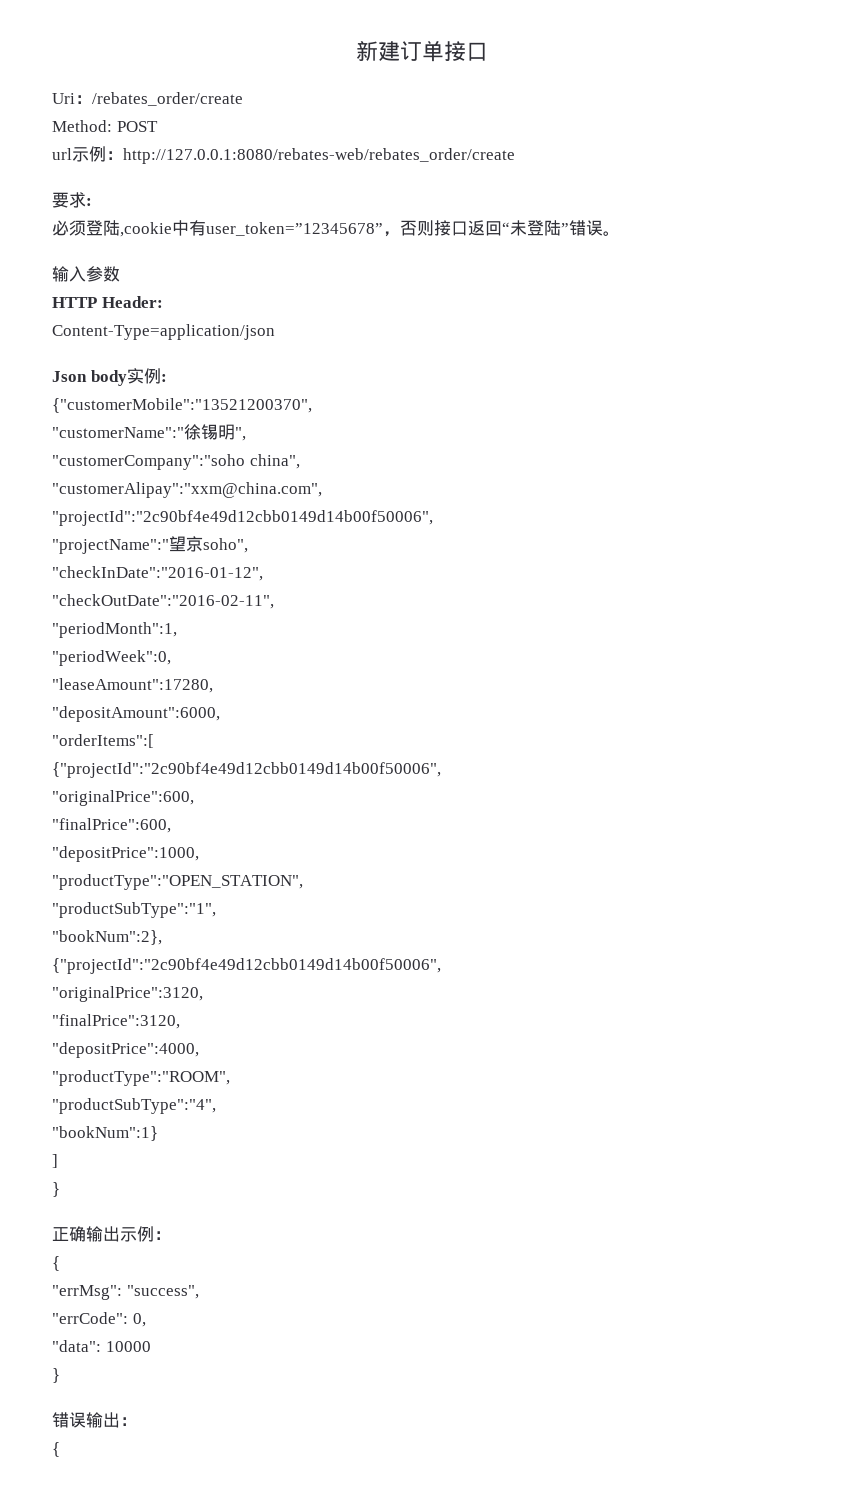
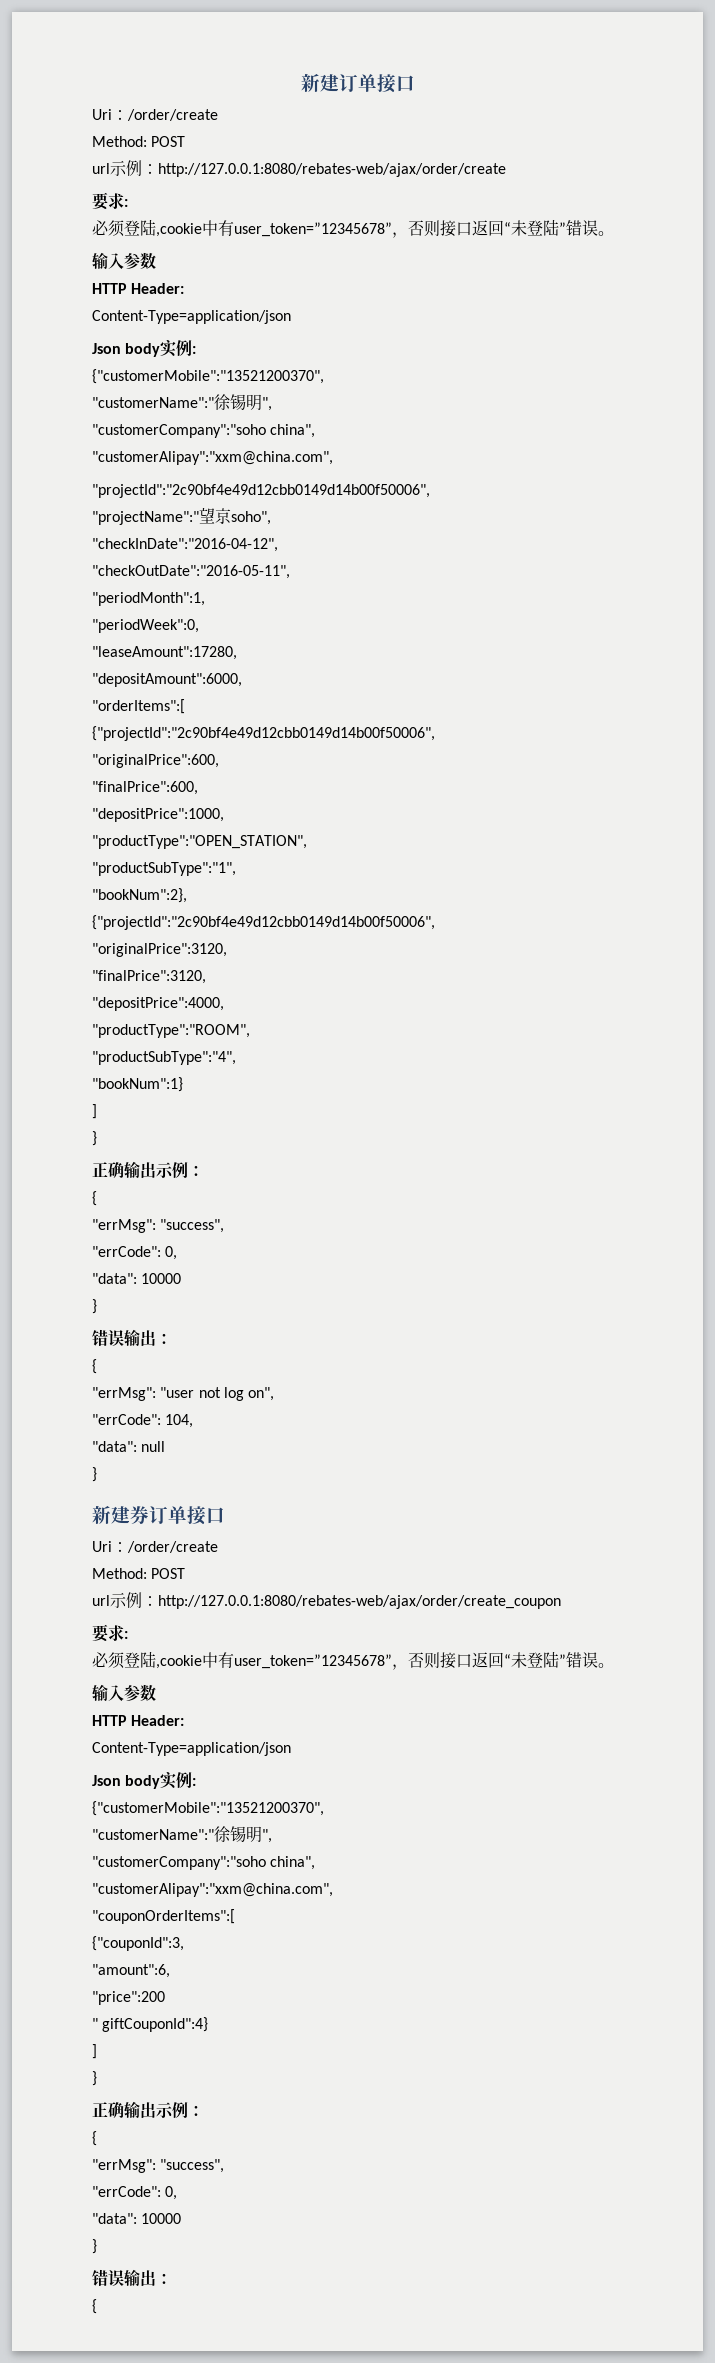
[92,92,243,106] [52,120,158,132] [52,146,515,164] /rebates_order/create // Method: POST // url示例：http://127.0.0.1:8080/rebates-web/rebates_order/create -> [127,109,218,121] [92,136,186,147] [92,160,506,177] /order/create // Method: POST // url示例：http://127.0.0.1:8080/rebates-web/ajax/order/create
[52,566,263,581] [52,594,274,609] "checkInDate":"2016-01-12", // "checkOutDate":"2016-02-11", -> [92,538,278,552] [92,565,290,579] "checkInDate":"2016-04-12", // "checkOutDate":"2016-05-11",
(60, 1449) none -> [92,1387,275,1401] [92,1414,194,1428] [92,1441,166,1452] [92,1467,97,1482] [92,1505,225,1525] [92,1541,218,1553] [92,1568,186,1579] [92,1592,561,1609] [92,1624,128,1642] [92,1651,614,1670] [92,1684,156,1702] [92,1715,185,1726] [92,1742,291,1756] [92,1772,197,1789] [92,1801,324,1816] [92,1826,272,1843] [92,1856,316,1870] [92,1883,333,1897] [92,1909,235,1924] [92,1936,184,1951] [92,1964,170,1978] [92,1991,165,2005] [92,2017,209,2032] [92,2044,97,2059] [92,2071,97,2086] [92,2101,204,2119] [92,2131,97,2146] [92,2159,225,2173] [92,2186,178,2200] [92,2213,182,2224] [92,2239,97,2254] [92,2269,172,2287] [92,2299,97,2314] // "errMsg": "user not log on", // "errCode": 104, // "data": null // } // 新建券订单接口 // Uri：/order/create // Method: POST // url示例：http://127.0.0.1:8080/rebates-web/ajax/order/create_coupon // 要求: // 必须登陆,cookie中有user_token=”12345678”，否则接口返回“未登陆”错误。 // 输入参数 // HTTP Header: // Content-Type=application/json // Json body实例: // {"customerMobile":"13521200370", // "customerName":"徐锡明", // "customerCompany":"soho china", // "customerAlipay":"xxm@china.com", // "couponOrderItems":[ // {"couponId":3, // "amount":6, // "price":200 // " giftCouponId":4} // ] // } // 正确输出示例： // { // "errMsg": "success", // "errCode": 0, // "data": 10000 // } // 错误输出： // {

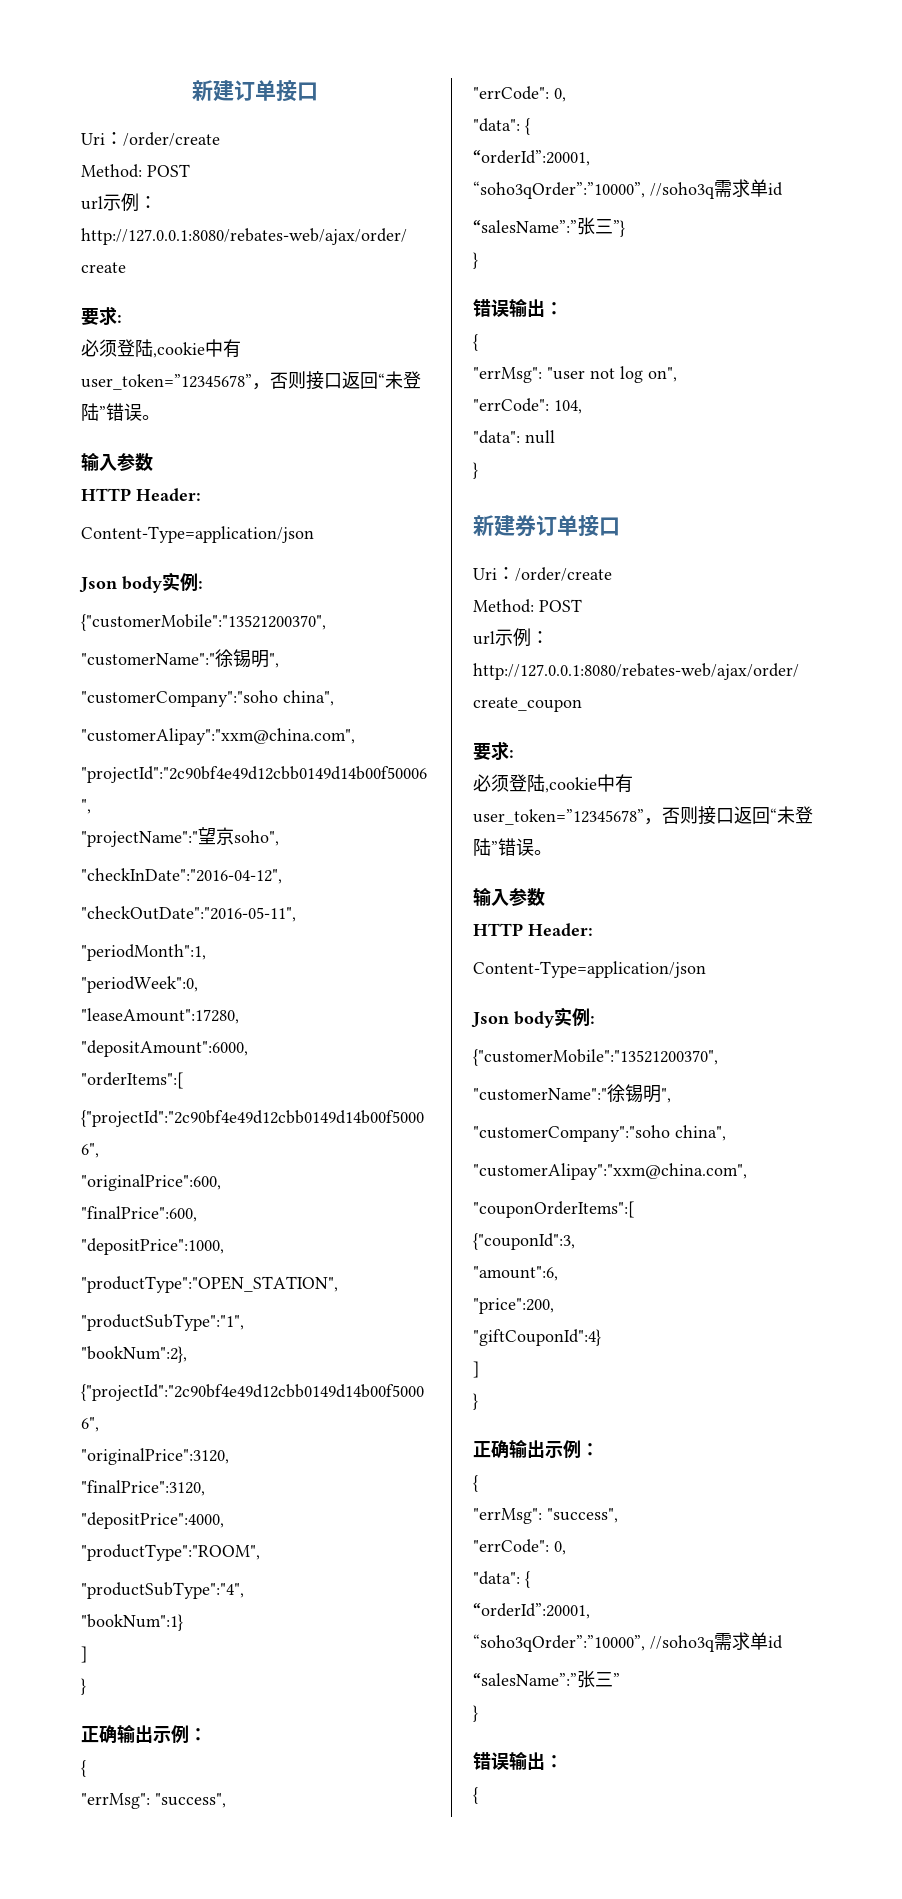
[141,1273,182,1284] 10000 -> [525,118,530,135] [473,150,590,166] [473,179,783,199] [473,217,625,237] { // “orderId”:20001, // “soho3qOrder”:”10000”, //soho3q需求单id // “salesName”:”张三”}
[92,1991,165,2005] [92,2017,209,2032] "price":200 // " giftCouponId":4} -> [473,1298,554,1314] [473,1329,601,1346] "price":200, // "giftCouponId":4}
[141,2213,182,2224] 10000 -> [525,1571,530,1588] [473,1603,590,1619] [473,1632,783,1652] [473,1670,620,1688] { // “orderId”:20001, // “soho3qOrder”:”10000”, //soho3q需求单id // “salesName”:”张三”

